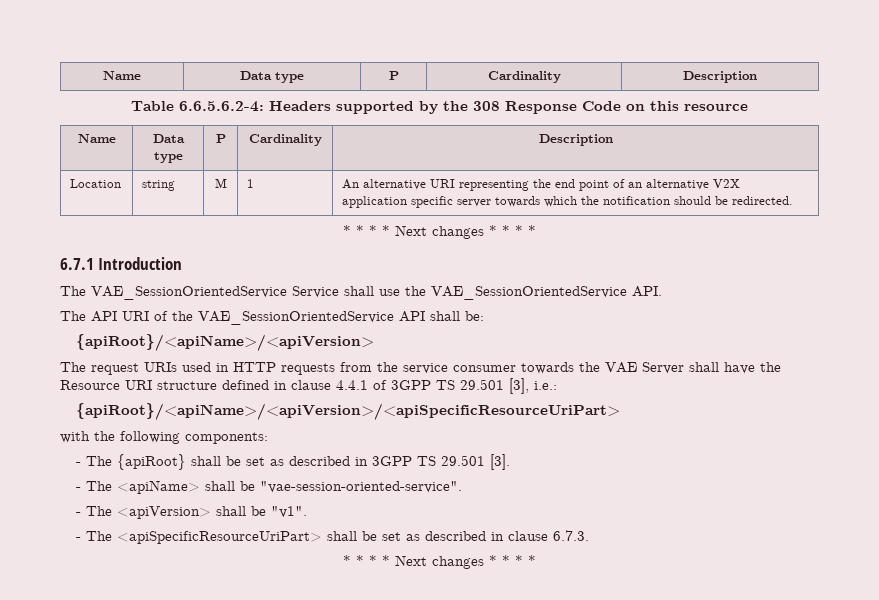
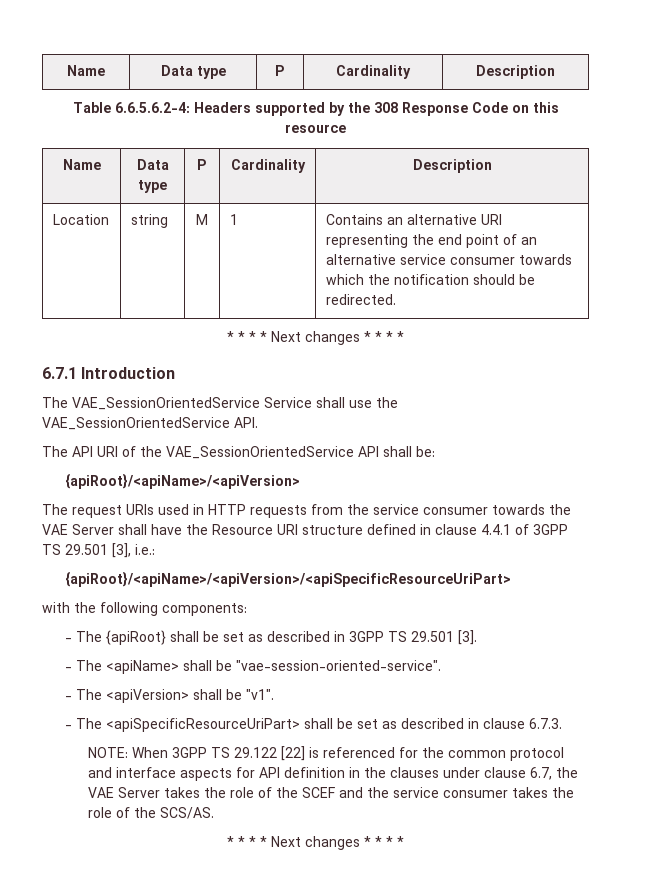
[342,179,360,189] An -> [325,214,403,225] Contains an
[713,179,741,188] [342,196,492,208] V2X application specific server -> [399,254,515,265] service consumer
(590, 535) none -> [87,746,564,761] [87,767,578,781] [87,787,574,798] [87,807,214,819] // NOTE: When 3GPP TS 29.122 [22] is referenced for the common protocol and interface aspects for API definition in the clauses under clause 6.7, the VAE Server takes the role of the SCEF and the service consumer takes the role of the SCS/AS.

